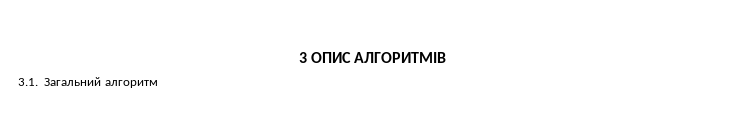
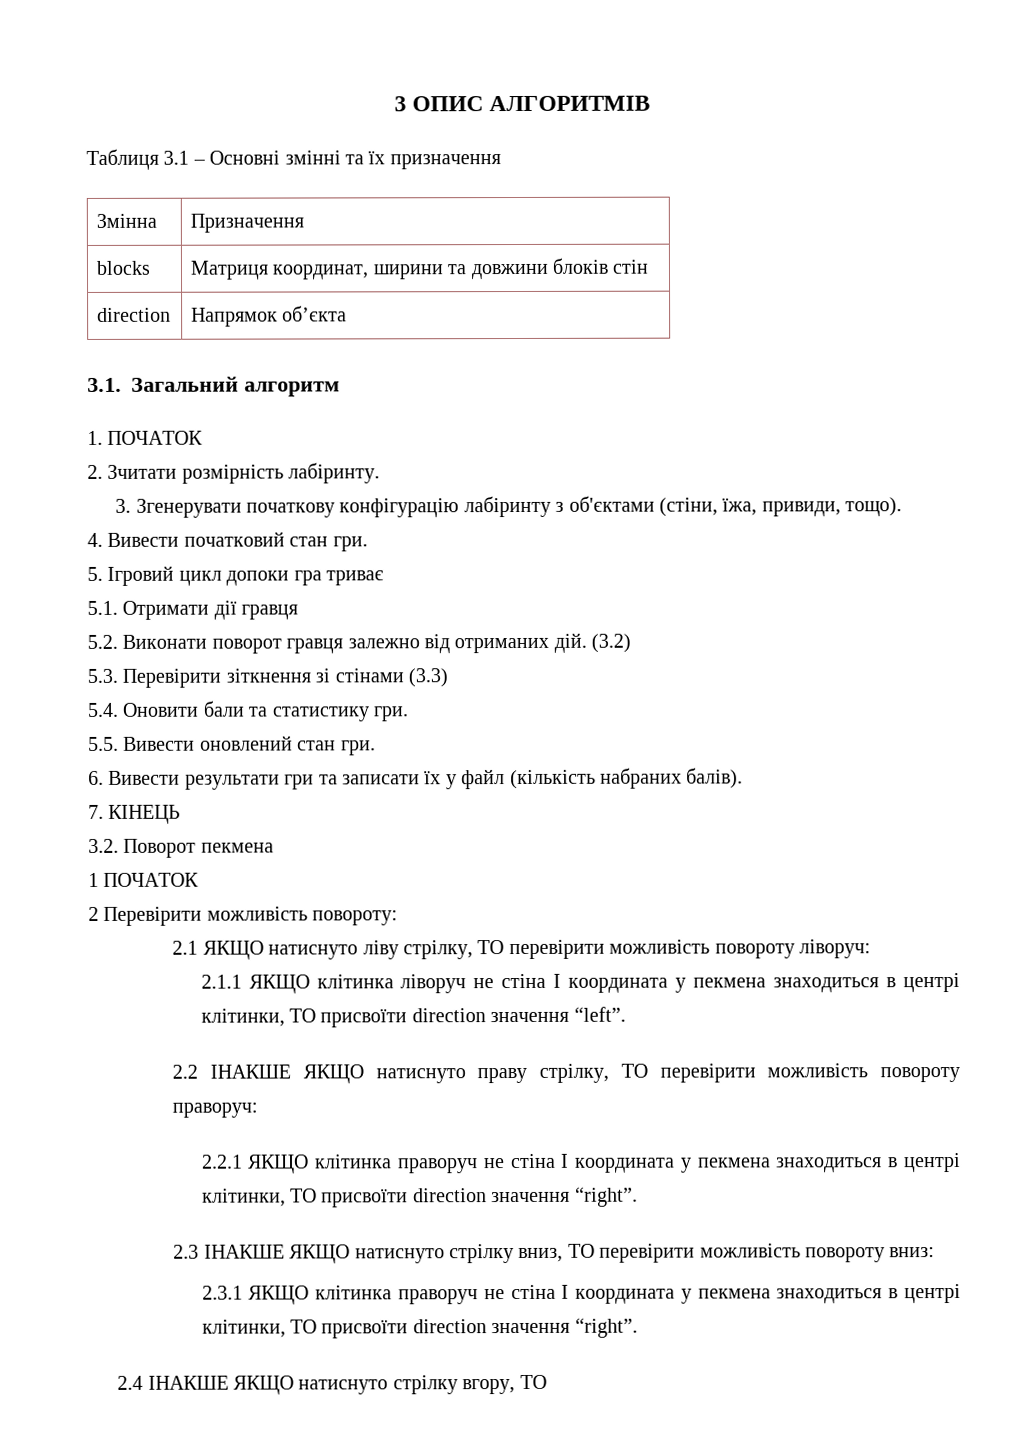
[18,77,158,88] 3.1. Загальний алгоритм -> [86,148,501,170] [96,213,158,228] [190,213,305,233] [96,260,151,275] [190,257,649,280] [97,307,172,322] [191,305,348,327] [87,376,340,397] [87,430,204,445] [87,462,381,484] [115,495,903,518] [87,531,368,552] [87,565,384,586] [87,600,299,620] [87,632,632,654] [87,668,448,688] [87,700,409,722] [88,735,376,756] [88,767,744,790] [88,804,181,824] [88,838,274,858] [88,872,200,887] [88,906,399,926] [172,939,872,960] [200,972,961,994] [200,1006,626,1028] [172,1063,960,1084] [172,1102,259,1118] [200,1152,961,1174] [201,1186,638,1208] [173,1243,936,1264] [201,1283,961,1305] [201,1317,638,1339] [117,1374,547,1395] Таблиця 3.1 – Основні змінні та їх призначення // Змінна | Призначення // blocks | Матриця координат, ширини та довжини блоків стін // direction | Напрямок об’єкта // 3.1. Загальний алгоритм // 1. ПОЧАТОК // 2. Зчитати розмірність лабіринту. // 3. Згенерувати початкову конфігурацію лабіринту з об'єктами (стіни, їжа, привиди, тощо). // 4. Вивести початковий стан гри. // 5. Ігровий цикл допоки гра триває // 5.1. Отримати дії гравця // 5.2. Виконати поворот гравця залежно від отриманих дій. (3.2) // 5.3. Перевірити зіткнення зі стінами (3.3) // 5.4. Оновити бали та статистику гри. // 5.5. Вивести оновлений стан гри. // 6. Вивести результати гри та записати їх у файл (кількість набраних балів). // 7. КІНЕЦЬ // 3.2. Поворот пекмена // 1 ПОЧАТОК // 2 Перевірити можливість повороту: // 2.1 ЯКЩО натиснуто ліву стрілку, ТО перевірити можливість повороту ліворуч: // 2.1.1 ЯКЩО клітинка ліворуч не стіна І координата y пекмена знаходиться в центрі клітинки, ТО присвоїти direction значення “left”. // 2.2 ІНАКШЕ ЯКЩО натиснуто праву стрілку, ТО перевірити можливість повороту праворуч: // 2.2.1 ЯКЩО клітинка праворуч не стіна І координата y пекмена знаходиться в центрі клітинки, ТО присвоїти direction значення “right”. // 2.3 ІНАКШЕ ЯКЩО натиснуто стрілку вниз, ТО перевірити можливість повороту вниз: // 2.3.1 ЯКЩО клітинка праворуч не стіна І координата y пекмена знаходиться в центрі клітинки, ТО присвоїти direction значення “right”. // 2.4 ІНАКШЕ ЯКЩО натиснуто стрілку вгору, ТО

